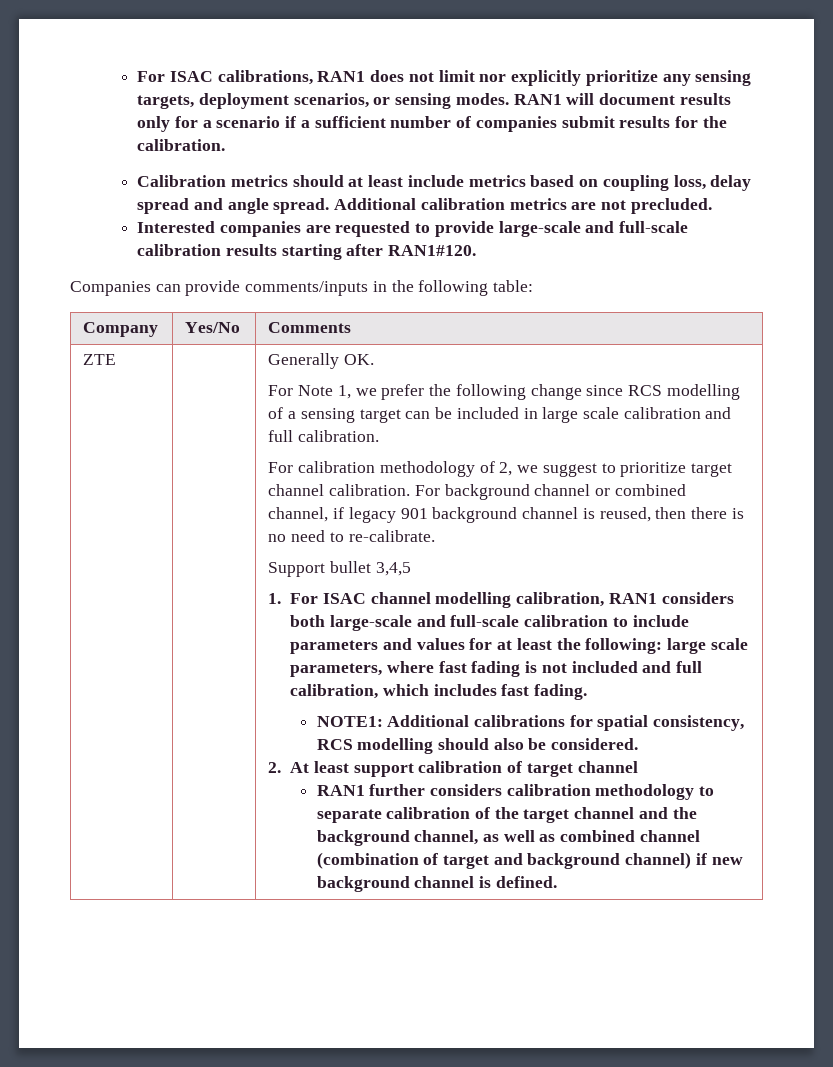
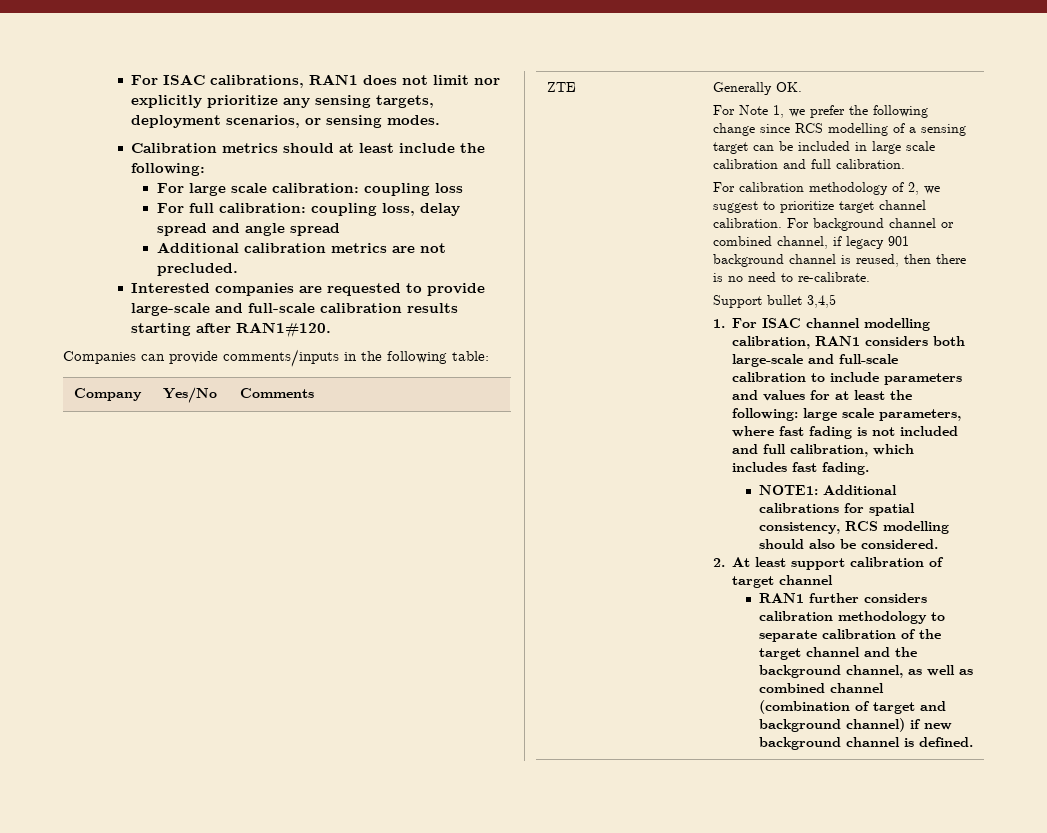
[513,93,731,105] [137,116,727,132] [137,139,226,151] RAN1 will document results only for a scenario if a sufficient number of companies submit results for the calibration. -> (441, 120) none
[468,175,599,187] metrics based on -> [460,143,486,153] [131,163,206,176] [156,183,463,196] [156,203,306,213] the following: // For large scale calibration: coupling loss // For full calibration:
[273,198,330,214] spread. -> [289,223,340,236] spread //

